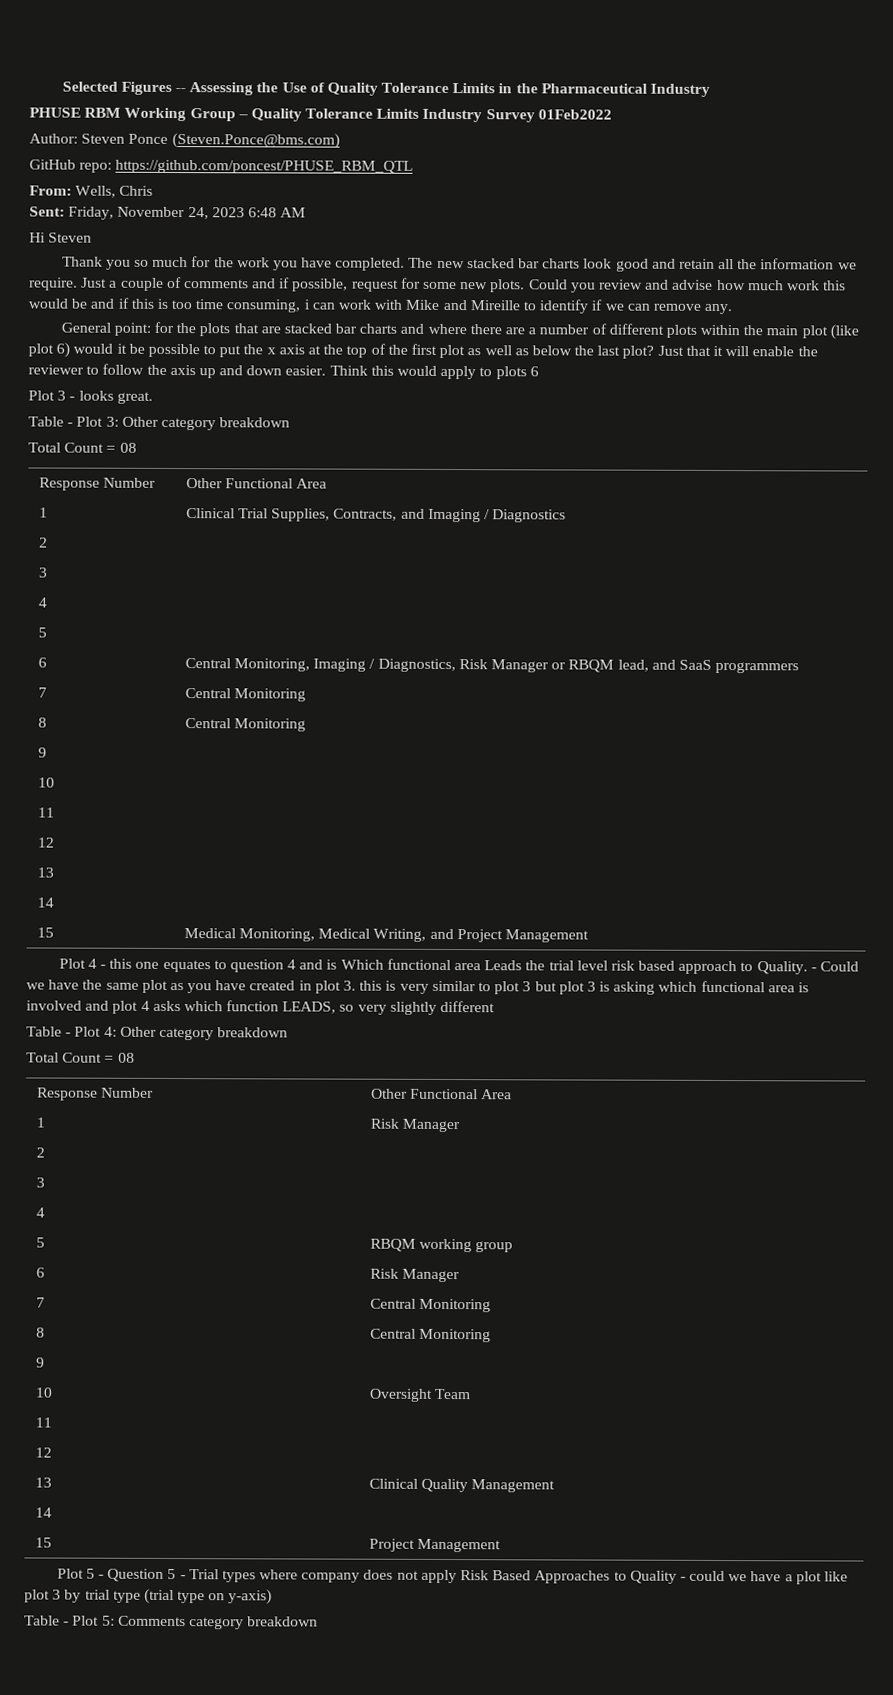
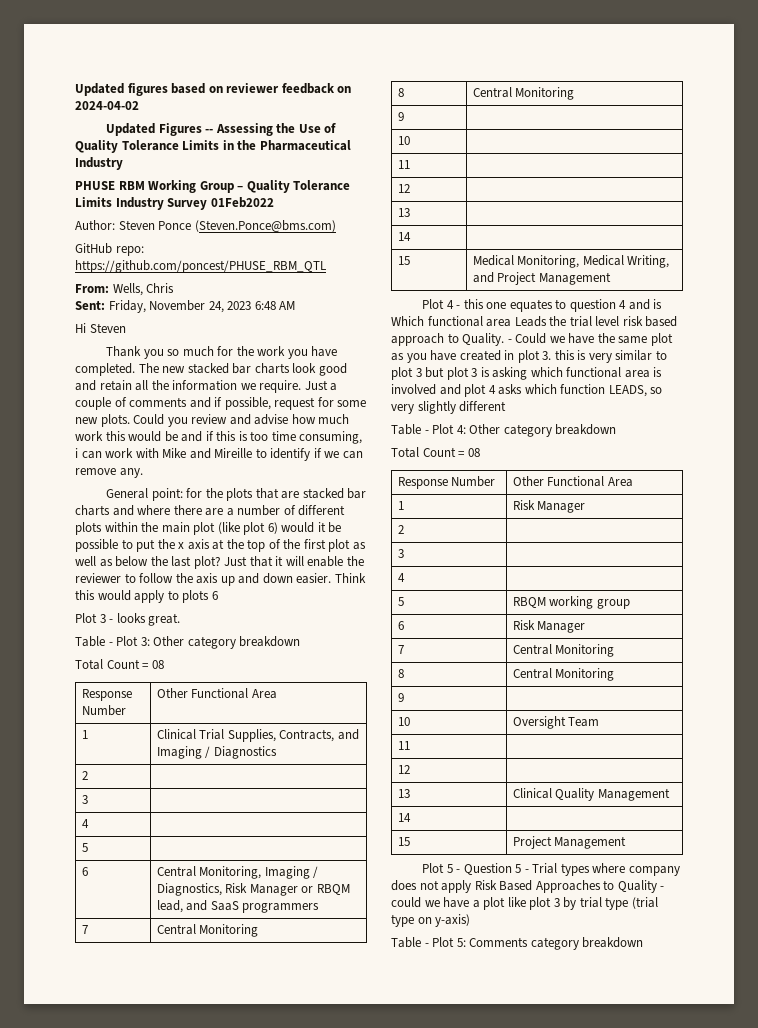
[61,81,118,92] Selected -> [75,83,352,96] [75,101,139,110] [105,123,155,136] Updated figures based on reviewer feedback on 2024-04-02 // Updated

